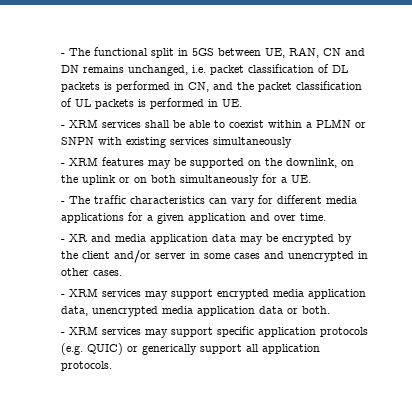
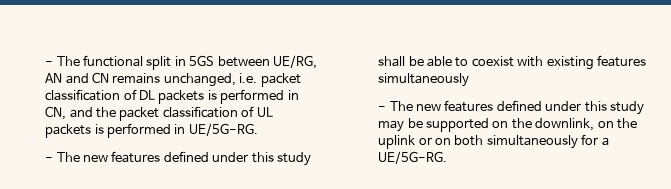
[264,47,365,58] [60,65,79,73] UE, RAN, CN and DN -> [272,55,317,69] [45,72,110,84] UE/RG, AN and CN
[221,99,242,107] [60,119,141,128] UE. // - XRM services -> [188,123,258,136] [45,151,311,166] UE/5G-RG. // - The new features defined under this study
[267,119,366,128] [60,137,94,145] within a PLMN or SNPN -> (514, 61) none
[169,137,209,145] services -> [596,55,646,67] features
[68,157,144,166] XRM features -> [389,100,644,115] The new features defined under this study
[290,175,311,183] [60,195,357,207] [60,212,326,224] [60,234,352,245] [60,250,368,263] [60,268,122,276] [60,288,366,300] [60,306,330,317] [60,326,368,338] [60,343,320,355] [60,361,112,371] UE. // - The traffic characteristics can vary for different media applications for a given application and over time. // - XR and media application data may be encrypted by the client and/or server in some cases and unencrypted in other cases. // - XRM services may support encrypted media application data, unencrypted media application data or both. // - XRM services may support specific application protocols (e.g. QUIC) or generically support all application protocols. -> [378,151,448,164] UE/5G-RG.

